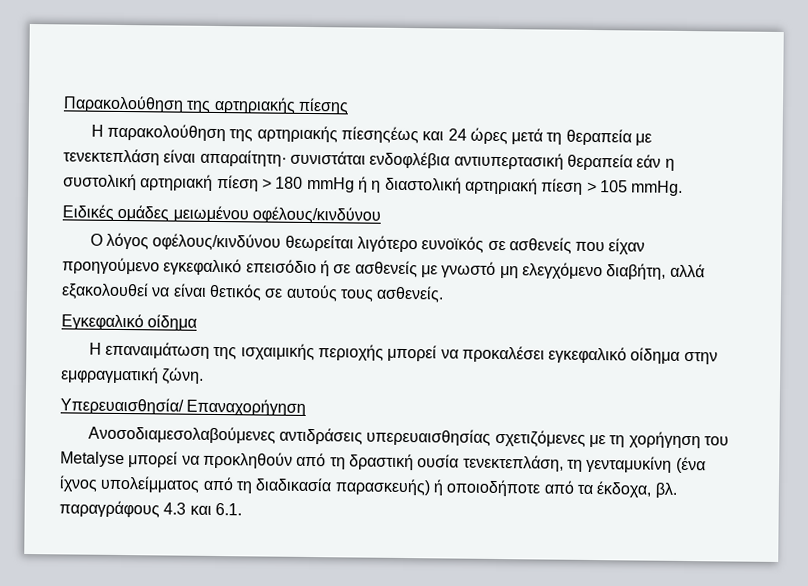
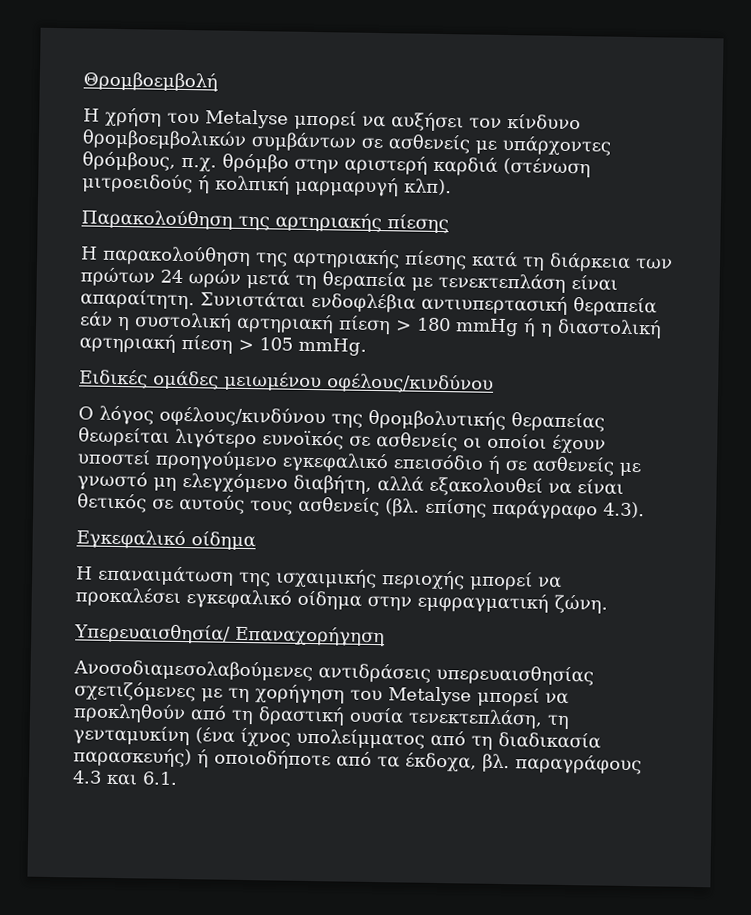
(63, 104) none -> [83,71,218,92] [83,107,581,132] [82,129,611,156] [82,151,591,178] [82,173,452,197] Θρομβοεμβολή // Η χρήση του Metalyse μπορεί να αυξήσει τον κίνδυνο θρομβοεμβολικών συμβάντων σε ασθενείς με υπάρχοντες θρόμβους, π.χ. θρόμβο στην αριστερή καρδιά (στένωση μιτροειδούς ή κολπική μαρμαρυγή κλπ). //
[340,126,508,145] πίεσηςέως και 24 ώρες -> [404,250,673,272] [80,267,241,288] πίεσης κατά τη διάρκεια των πρώτων 24 ωρών
[199,149,366,167] απαραίτητη· συνιστάται -> [80,289,306,310] απαραίτητη. Συνιστάται
(282, 242) none -> [331,409,605,432] της θρομβολυτικής θεραπείας
[575,238,646,255] που είχαν -> [463,433,606,454] [77,449,151,466] οι οποίοι έχουν υποστεί
[376,285,445,303] ασθενείς. -> [298,496,645,520] ασθενείς (βλ. επίσης παράγραφο 4.3).

